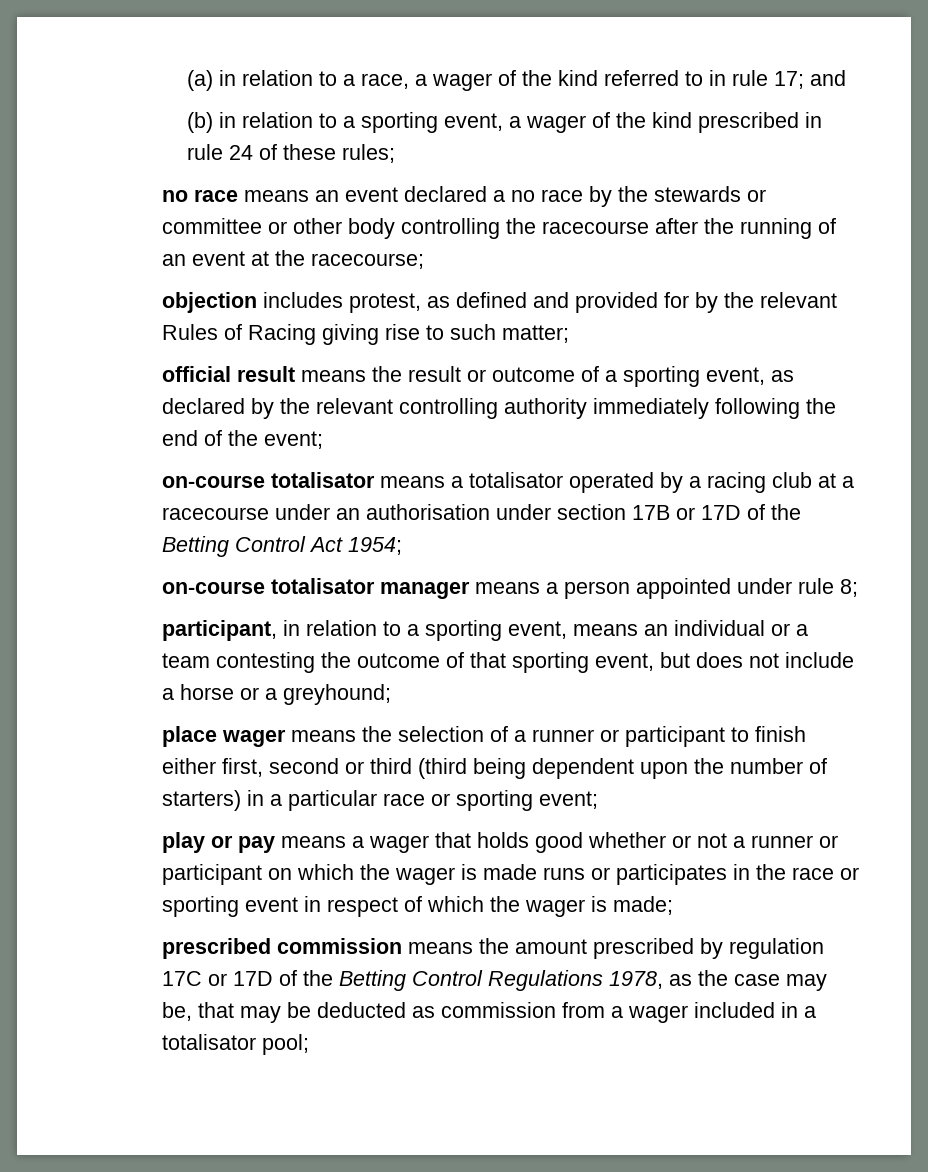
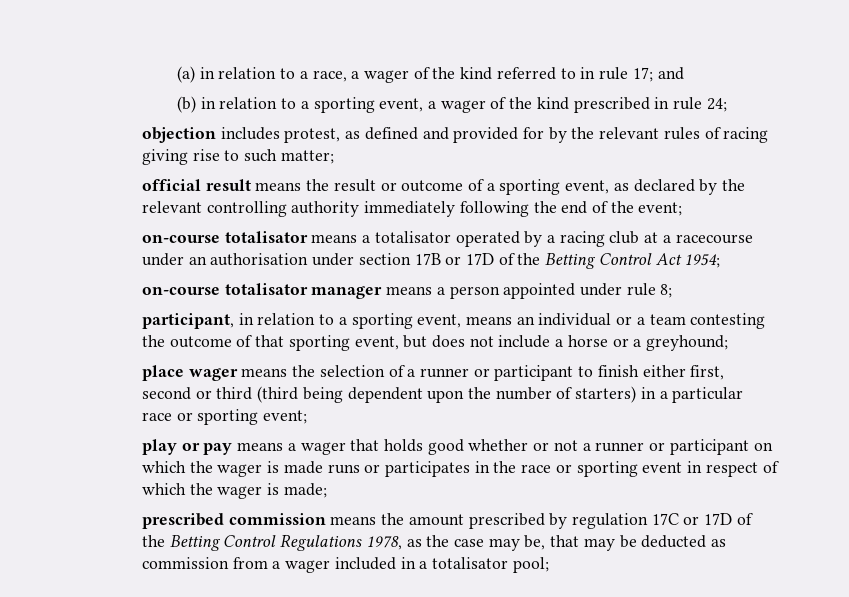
[228,144,395,163] [162,186,767,207] [162,218,837,239] [162,250,425,269] 24 of these rules; // no race means an event declared a no race by the stewards or committee or other body controlling the racecourse after the running of an event at the racecourse; -> [706,98,727,112] 24;
[162,324,317,345] Rules of Racing -> [663,127,769,143] rules of racing

